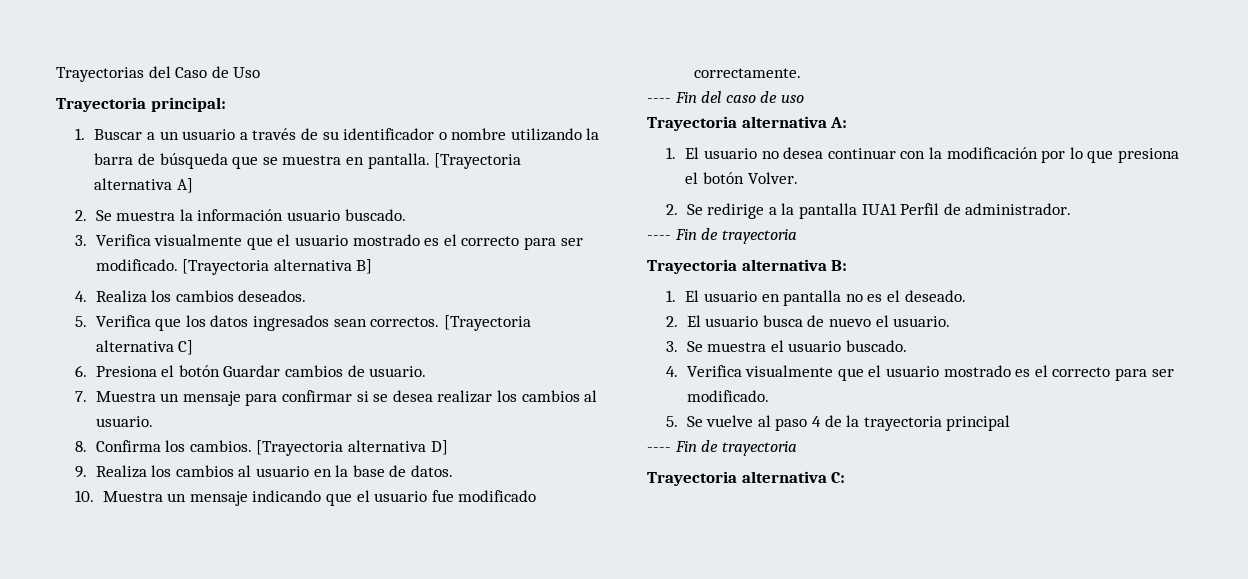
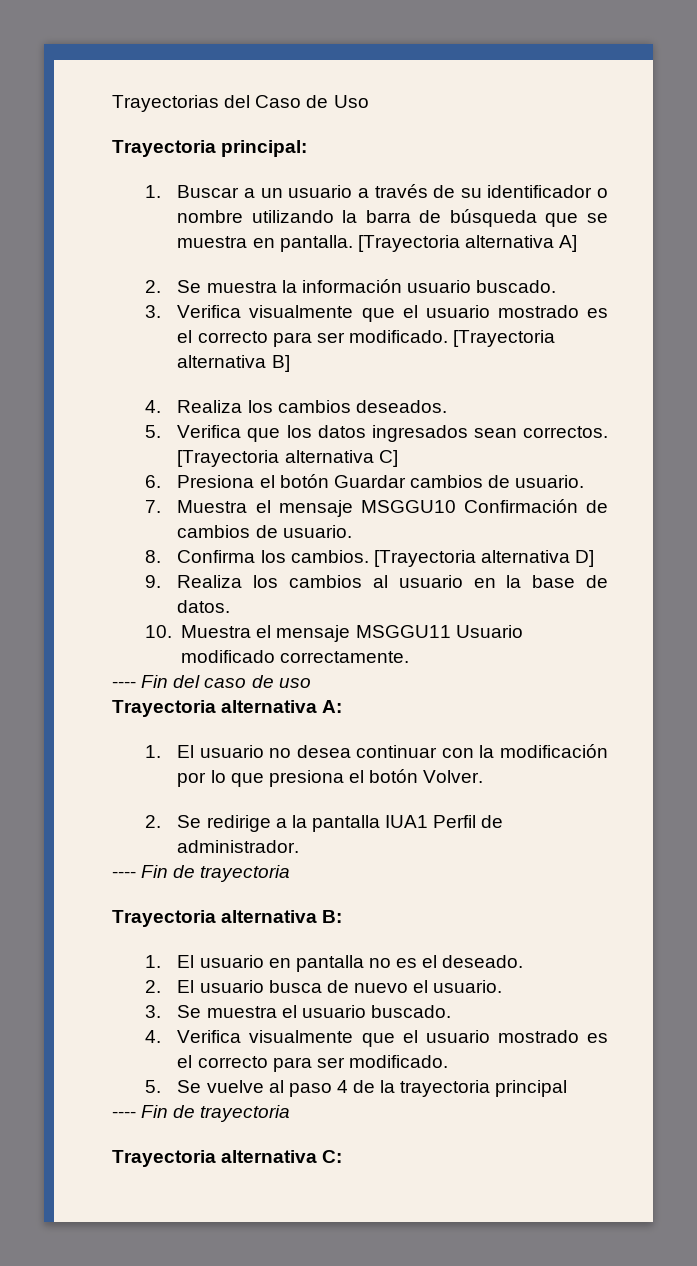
[160,390,598,406] un mensaje para confirmar si se desea realizar los cambios al -> [255,499,608,517] [177,525,278,538] el mensaje MSGGU10 Confirmación de cambios de
[167,490,454,506] un mensaje indicando que el usuario fue -> [256,625,523,642] el mensaje MSGGU11 Usuario

